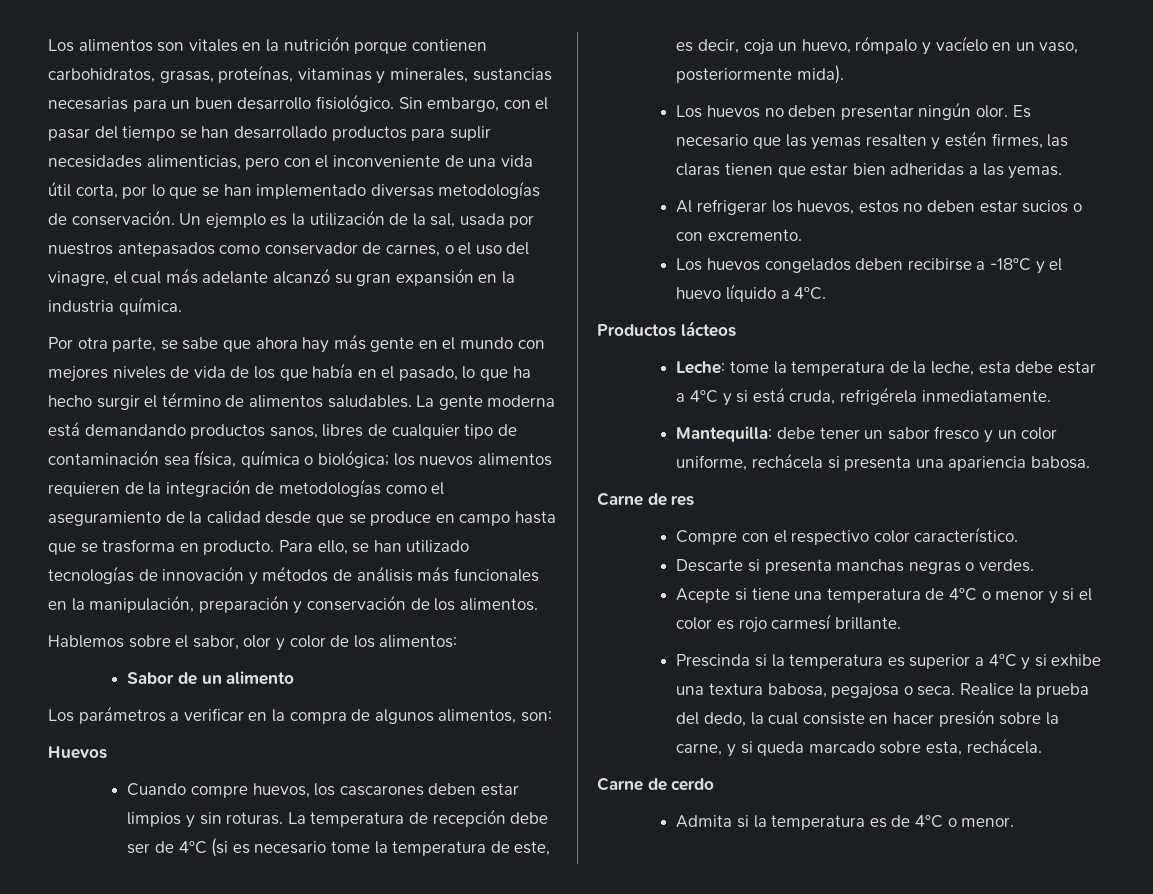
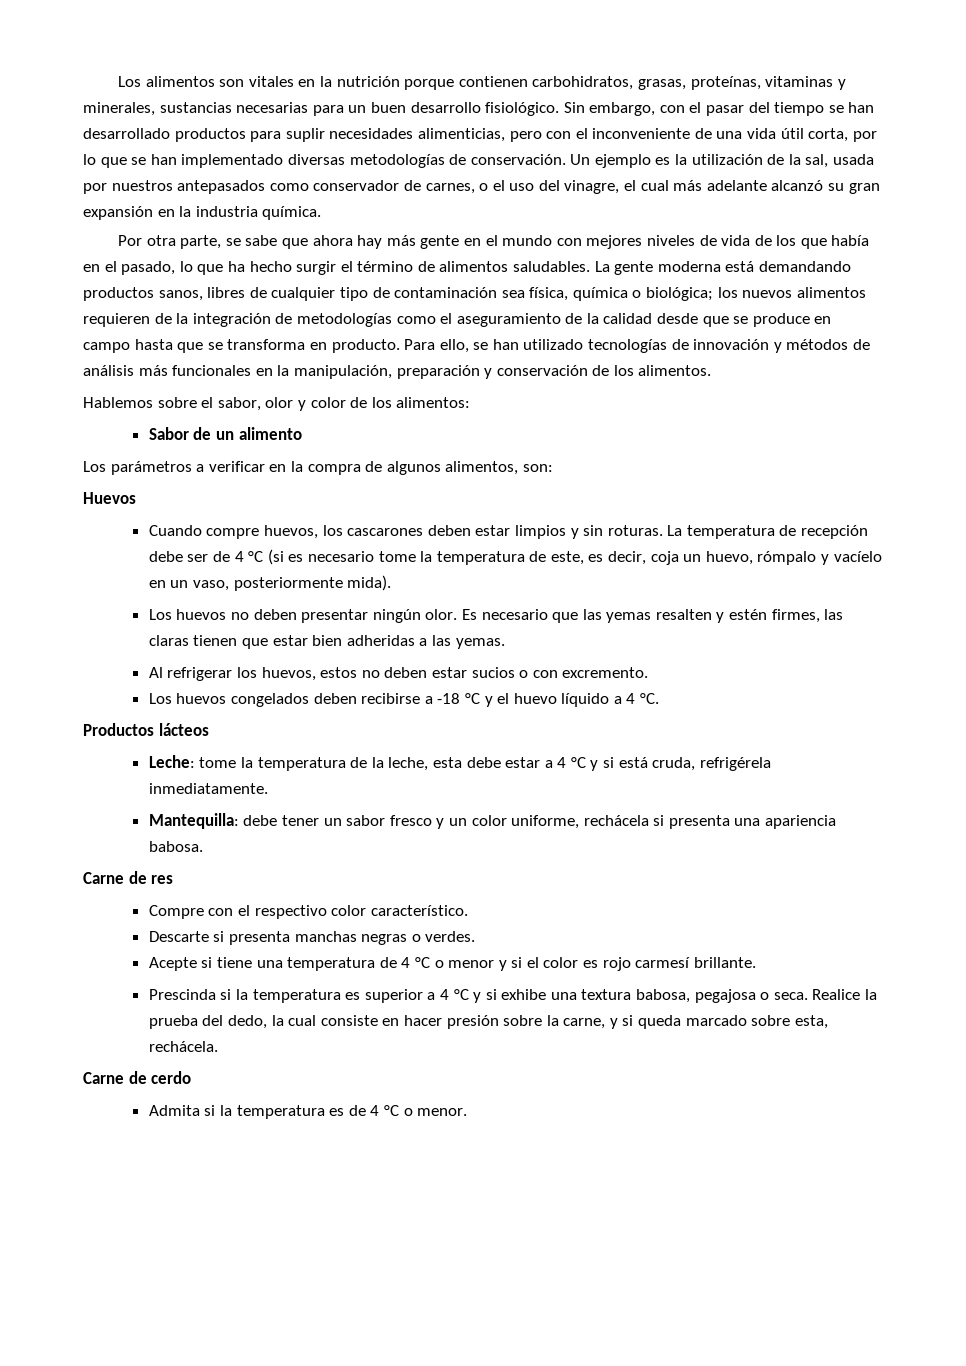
[102,539,176,553] trasforma -> [227,339,306,350] transforma
[178,841,207,854] 4ºC -> [234,551,264,562] 4 °C
[989,258,1031,271] -18ºC -> [437,693,480,704] -18 °C
[794,287,827,300] 4ºC. -> [626,693,660,704] 4 °C.
[689,390,718,403] 4ºC -> [557,757,586,768] 4 °C
[948,588,977,601] 4ºC -> [401,957,430,968] 4 °C
[988,654,1017,667] 4ºC -> [439,989,469,1000] 4 °C
[914,815,943,828] 4ºC -> [370,1105,399,1116] 4 °C

